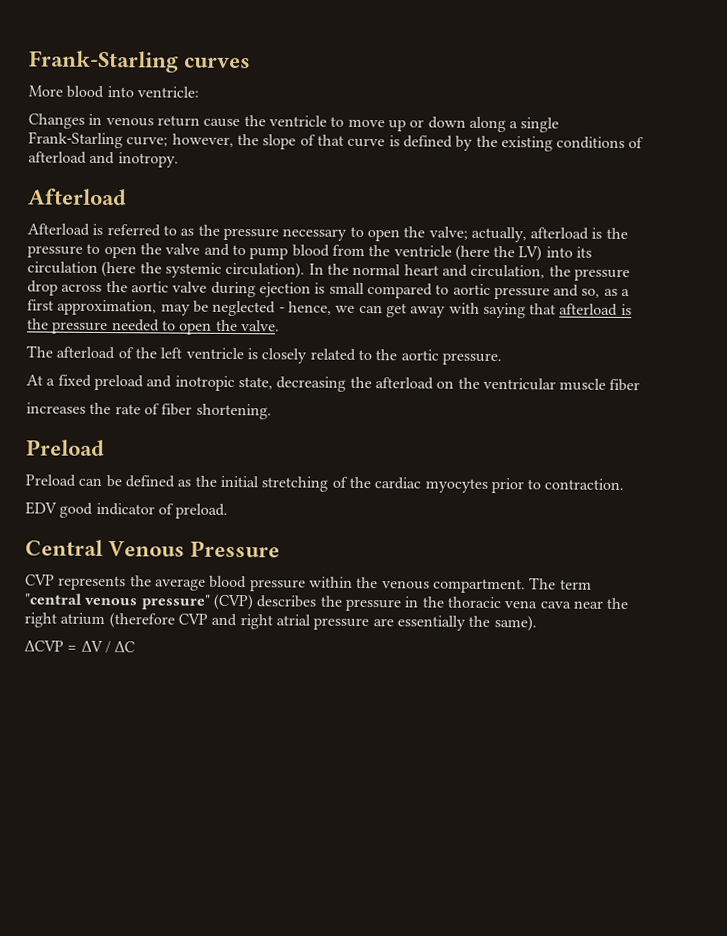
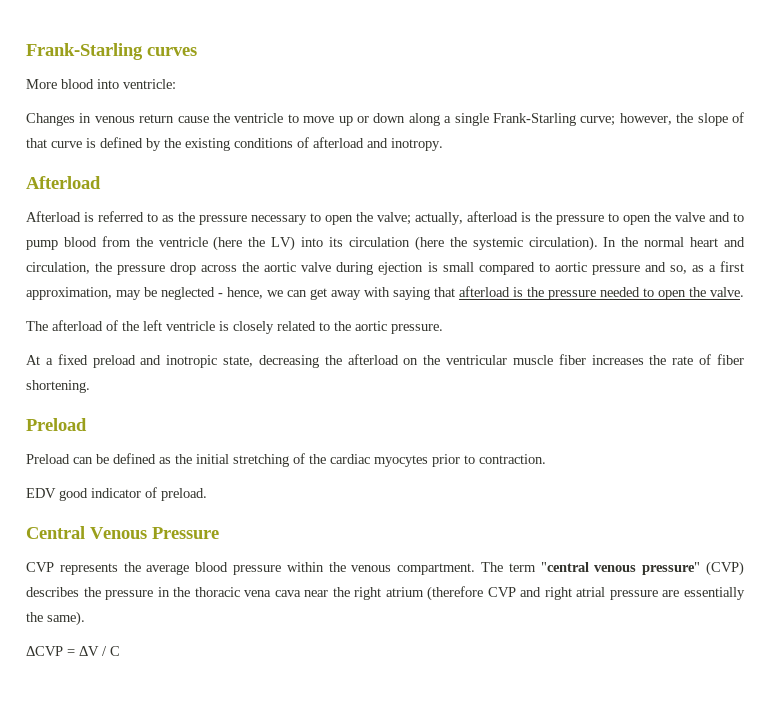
(641, 385) // -> (586, 359) none
[114,641,136,653] ΔC -> [110,646,120,656] C

